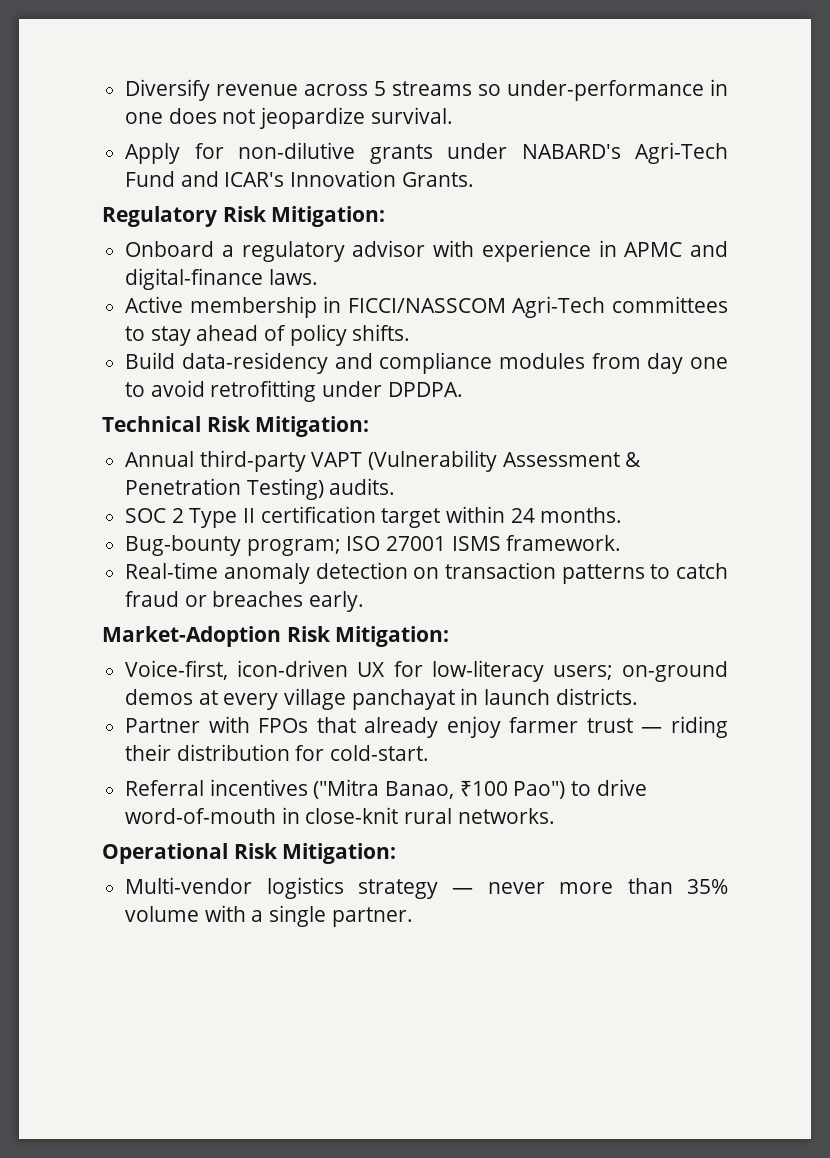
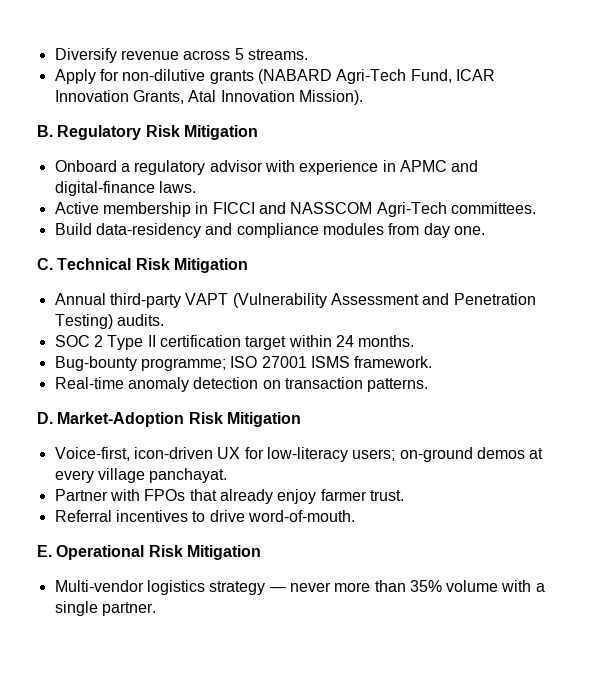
[392,79,728,101] [125,107,453,129] [125,142,729,164] [125,170,474,187] streams so under-performance in one does not jeopardize survival. // Apply for non-dilutive grants under NABARD's Agri-Tech Fund and ICAR's Innovation Grants. // -> [247,49,308,60] [54,69,495,84] [54,90,363,105] [37,125,53,137] streams. // Apply for non-dilutive grants (NABARD Agri-Tech Fund, ICAR Innovation Grants, Atal Innovation Mission). // B.
[271,206,386,227] Mitigation: -> [183,125,258,140] Mitigation
[347,296,728,318] [125,324,411,346] FICCI/NASSCOM Agri-Tech committees to stay ahead of policy shifts. -> [212,202,536,217] FICCI and NASSCOM Agri-Tech committees.
[690,357,728,369] [125,380,463,402] one to avoid retrofitting under DPDPA. // -> [453,226,485,235] [37,258,53,270] one. // C.
[255,416,370,437] Mitigation: -> [173,258,248,273] Mitigation
[625,452,642,467] & -> [422,293,450,305] and
[246,539,341,556] program; -> [140,358,226,371] programme;
[561,563,728,584] [125,591,365,612] patterns to catch fraud or breaches early. // -> [367,378,429,392] [37,412,53,424] patterns. // D.
[335,626,450,647] Mitigation: -> [226,412,301,427] Mitigation
[351,688,638,710] panchayat in launch districts. -> [149,468,228,483] panchayat.
[586,716,728,738] [125,744,430,761] [125,779,647,799] [125,807,555,824] trust — riding their distribution for cold-start. // Referral incentives ("Mitra Banao, ₹100 Pao") to drive word-of-mouth in close-knit rural networks. // -> [369,490,404,501] [54,510,355,522] [37,545,52,557] trust. // Referral incentives to drive word-of-mouth. // E.
[282,843,397,864] Mitigation: -> [186,545,261,560] Mitigation

